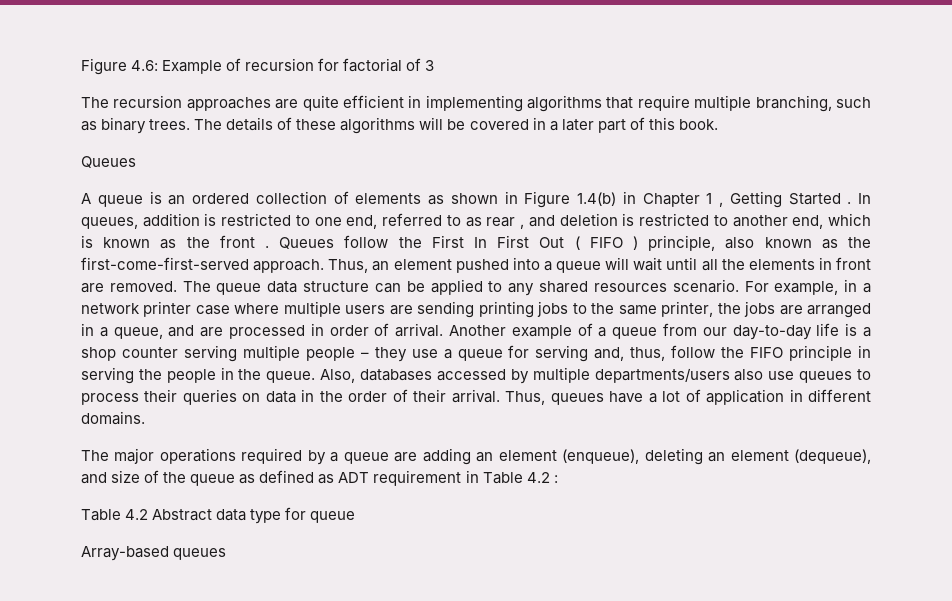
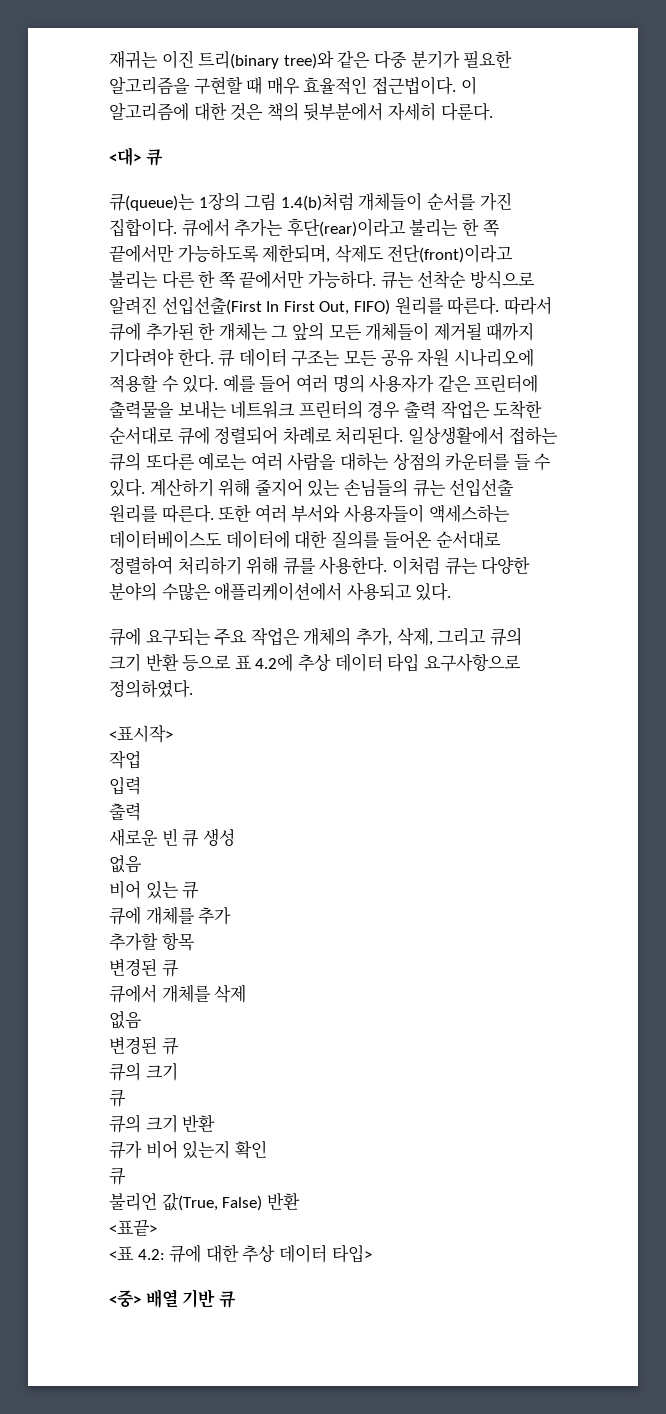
[81,58,435,75] [81,95,871,112] [81,117,718,134] [81,156,136,168] [81,191,871,208] [81,213,871,229] [81,235,872,251] [81,257,871,273] [81,279,872,296] [81,301,872,318] [81,323,871,340] [81,345,872,362] [81,367,872,384] [81,389,872,405] [81,411,145,425] [81,448,871,465] [81,470,558,486] [81,507,356,524] [81,546,227,561] Figure 4.6: Example of recursion for factorial of 3 // The recursion approaches are quite efficient in implementing algorithms that require multiple branching, such as binary trees. The details of these algorithms will be covered in a later part of this book. // Queues // A queue is an ordered collection of elements as shown in Figure 1.4(b) in Chapter 1 , Getting Started . In queues, addition is restricted to one end, referred to as rear , and deletion is restricted to another end, which is known as the front . Queues follow the First In First Out ( FIFO ) principle, also known as the first-come-first-served approach. Thus, an element pushed into a queue will wait until all the elements in front are removed. The queue data structure can be applied to any shared resources scenario. For example, in a network printer case where multiple users are sending printing jobs to the same printer, the jobs are arranged in a queue, and are processed in order of arrival. Another example of a queue from our day-to-day life is a shop counter serving multiple people – they use a queue for serving and, thus, follow the FIFO principle in serving the people in the queue. Also, databases accessed by multiple departments/users also use queues to process their queries on data in the order of their arrival. Thus, queues have a lot of application in different domains. // The major operations required by a queue are adding an element (enqueue), deleting an element (dequeue), and size of the queue as defined as ADT requirement in Table 4.2 : // Table 4.2 Abstract data type for queue // Array-based queues -> [109,50,513,69] [109,76,477,95] [109,102,493,121] [109,147,163,166] [109,192,512,211] [109,218,500,237] [109,244,514,263] [109,270,535,289] [109,296,552,315] [109,322,535,341] [109,348,534,367] [109,374,539,393] [109,400,543,419] [109,426,558,445] [109,452,552,471] [109,478,515,497] [109,504,510,523] [109,530,501,549] [109,556,531,575] [109,582,452,601] [109,627,522,646] [109,653,521,672] [109,679,193,698] [109,725,173,743] [109,751,141,769] [109,776,141,795] [109,802,141,821] [109,828,235,847] [109,855,142,873] [109,880,200,899] [109,906,232,925] [109,932,195,951] [109,958,179,977] [109,984,247,1003] [109,1011,142,1029] [109,1036,179,1055] [109,1062,178,1081] [109,1089,126,1107] [109,1114,216,1133] [109,1140,267,1159] [109,1167,126,1185] [109,1192,300,1211] [109,1219,157,1236] [109,1244,372,1263] [109,1289,236,1308] 재귀는 이진 트리(binary tree)와 같은 다중 분기가 필요한 알고리즘을 구현할 때 매우 효율적인 접근법이다. 이 알고리즘에 대한 것은 책의 뒷부분에서 자세히 다룬다. // <대> 큐 // 큐(queue)는 1장의 그림 1.4(b)처럼 개체들이 순서를 가진 집합이다. 큐에서 추가는 후단(rear)이라고 불리는 한 쪽 끝에서만 가능하도록 제한되며, 삭제도 전단(front)이라고 불리는 다른 한 쪽 끝에서만 가능하다. 큐는 선착순 방식으로 알려진 선입선출(First In First Out, FIFO) 원리를 따른다. 따라서 큐에 추가된 한 개체는 그 앞의 모든 개체들이 제거될 때까지 기다려야 한다. 큐 데이터 구조는 모든 공유 자원 시나리오에 적용할 수 있다. 예를 들어 여러 명의 사용자가 같은 프린터에 출력물을 보내는 네트워크 프린터의 경우 출력 작업은 도착한 순서대로 큐에 정렬되어 차례로 처리된다. 일상생활에서 접하는 큐의 또다른 예로는 여러 사람을 대하는 상점의 카운터를 들 수 있다. 계산하기 위해 줄지어 있는 손님들의 큐는 선입선출 원리를 따른다. 또한 여러 부서와 사용자들이 액세스하는 데이터베이스도 데이터에 대한 질의를 들어온 순서대로 정렬하여 처리하기 위해 큐를 사용한다. 이처럼 큐는 다양한 분야의 수많은 애플리케이션에서 사용되고 있다. // 큐에 요구되는 주요 작업은 개체의 추가, 삭제, 그리고 큐의 크기 반환 등으로 표 4.2에 추상 데이터 타입 요구사항으로 정의하였다. // <표시작> // 작업 // 입력 // 출력 // 새로운 빈 큐 생성 // 없음 // 비어 있는 큐 // 큐에 개체를 추가 // 추가할 항목 // 변경된 큐 // 큐에서 개체를 삭제 // 없음 // 변경된 큐 // 큐의 크기 // 큐 // 큐의 크기 반환 // 큐가 비어 있는지 확인 // 큐 // 불리언 값(True, False) 반환 // <표끝> // <표 4.2: 큐에 대한 추상 데이터 타입> // <중> 배열 기반 큐

